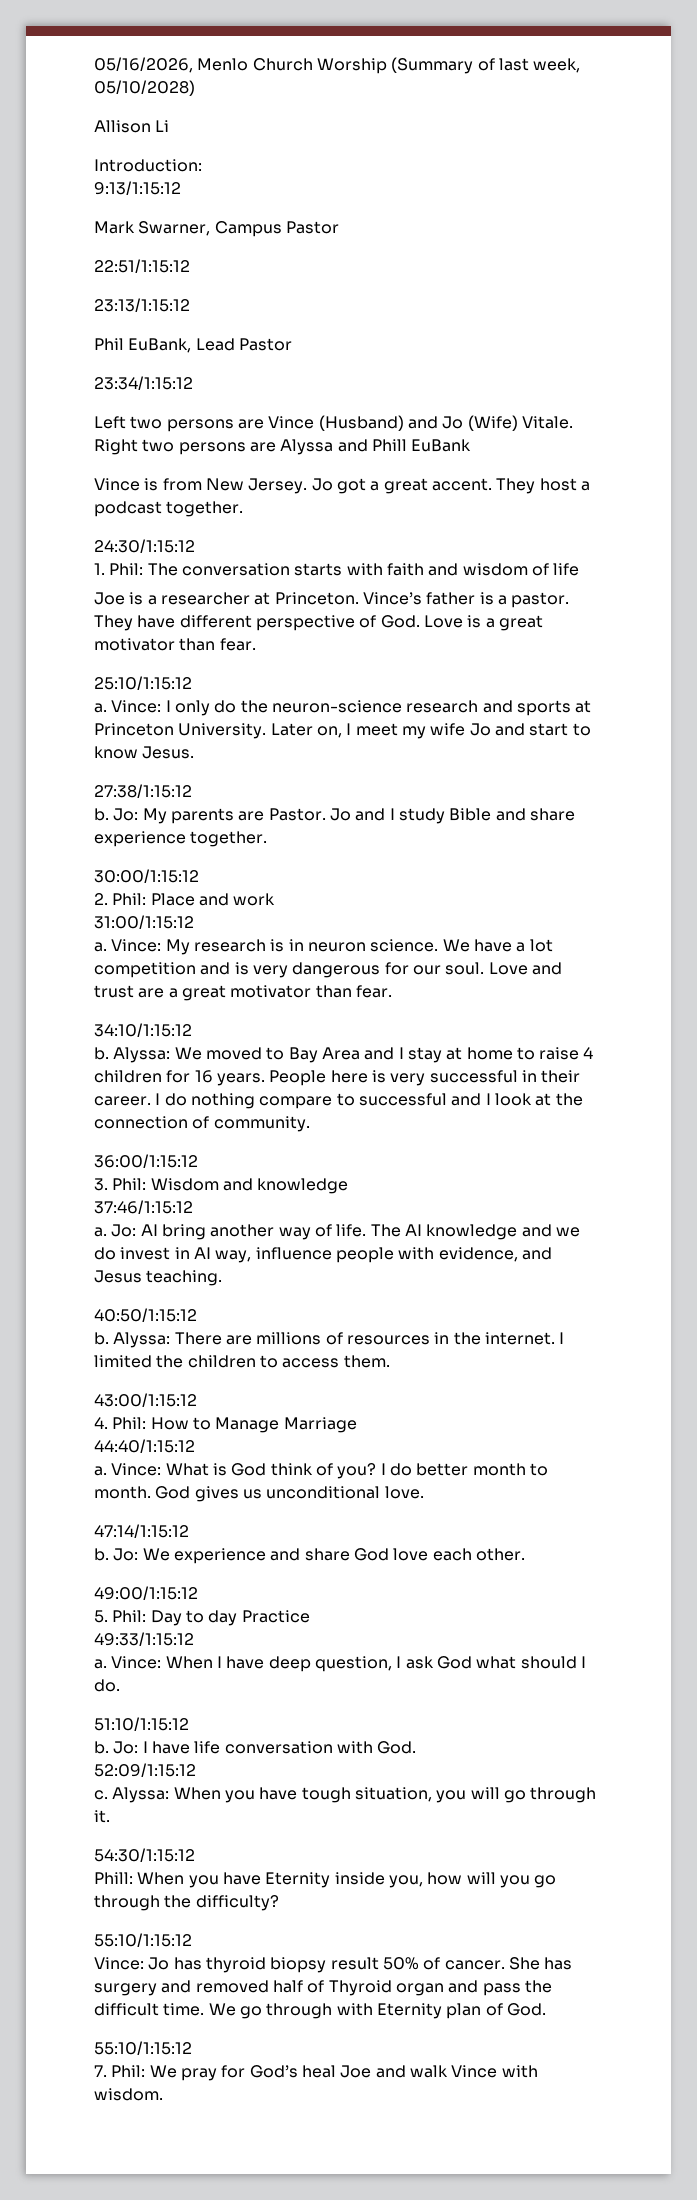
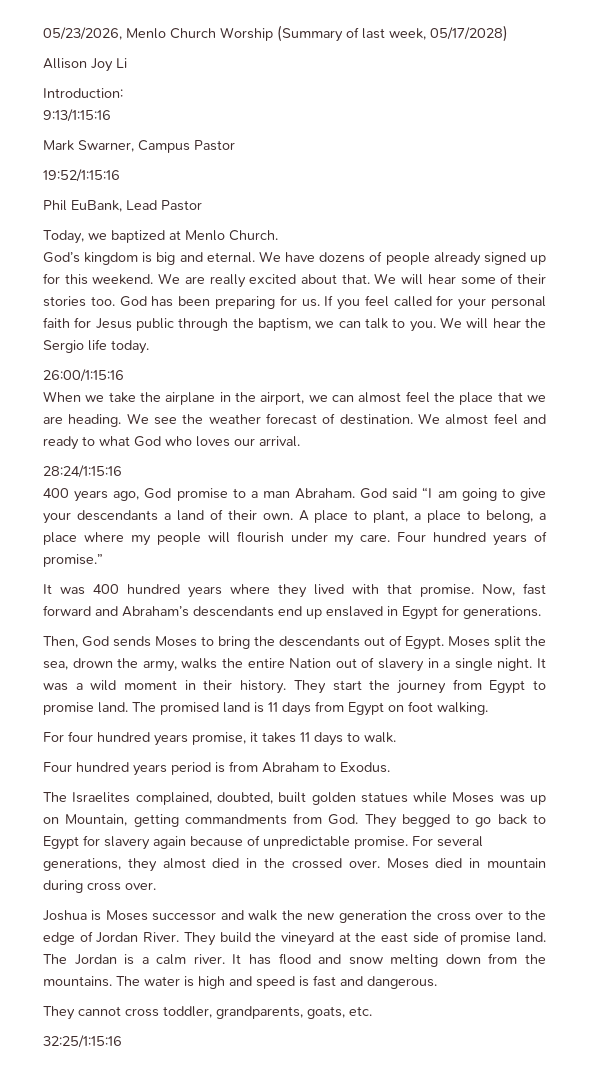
[94,57,193,73] 05/16/2026, -> [43,27,122,40] 05/23/2026,
[94,80,195,96] 05/10/2028) -> [430,25,508,42] 05/17/2028)
(151, 126) none -> [91,58,113,72] Joy
[94,181,181,195] 9:13/1:15:12 -> [43,109,111,122] 9:13/1:15:16
[94,259,190,273] [94,298,190,312] 22:51/1:15:12 // 23:13/1:15:12 -> [43,169,120,182] 19:52/1:15:16
[94,376,193,390] [94,415,573,432] [94,439,472,455] [94,478,590,494] [94,501,244,517] [94,539,195,553] [94,563,580,576] [94,592,570,608] [94,615,543,631] [94,638,256,651] [94,676,192,690] [94,700,592,716] [94,723,591,739] [94,746,195,759] [94,784,192,798] [94,808,575,824] [94,831,268,847] [94,869,199,883] [94,893,276,906] [94,915,194,929] [94,939,553,955] [94,962,562,978] [94,985,392,1001] [94,1023,192,1037] [94,1047,594,1063] [94,1070,581,1086] [94,1093,583,1109] [94,1116,310,1132] [94,1154,198,1168] [94,1178,349,1194] [94,1200,193,1214] [94,1224,580,1240] [94,1247,552,1263] [94,1270,223,1286] [94,1308,197,1322] [94,1332,565,1348] [94,1355,390,1368] [94,1393,197,1407] [94,1417,357,1433] [94,1439,195,1453] [94,1463,548,1479] [94,1486,424,1502] [94,1524,189,1538] [94,1548,525,1564] [94,1586,198,1600] [94,1610,310,1626] [94,1632,194,1646] [94,1656,586,1672] [94,1679,120,1692] [94,1717,189,1731] [94,1741,417,1754] [94,1763,196,1777] [94,1787,597,1803] [94,1810,110,1823] [94,1848,195,1862] [94,1872,557,1888] [94,1895,279,1911] [94,1933,192,1947] [94,1957,573,1973] [94,1980,552,1996] [94,2003,546,2019] [94,2041,192,2055] [94,2065,538,2081] [94,2088,163,2101] 23:34/1:15:12 // Left two persons are Vince (Husband) and Jo (Wife) Vitale. Right two persons are Alyssa and Phill EuBank // Vince is from New Jersey. Jo got a great accent. They host a podcast together. // 24:30/1:15:12 // 1. Phil: The conversation starts with faith and wisdom of life // Joe is a researcher at Princeton. Vince’s father is a pastor. They have different perspective of God. Love is a great motivator than fear. // 25:10/1:15:12 // a. Vince: I only do the neuron-science research and sports at Princeton University. Later on, I meet my wife Jo and start to know Jesus. // 27:38/1:15:12 // b. Jo: My parents are Pastor. Jo and I study Bible and share experience together. // 30:00/1:15:12 // 2. Phil: Place and work // 31:00/1:15:12 // a. Vince: My research is in neuron science. We have a lot competition and is very dangerous for our soul. Love and trust are a great motivator than fear. // 34:10/1:15:12 // b. Alyssa: We moved to Bay Area and I stay at home to raise 4 children for 16 years. People here is very successful in their career. I do nothing compare to successful and I look at the connection of community. // 36:00/1:15:12 // 3. Phil: Wisdom and knowledge // 37:46/1:15:12 // a. Jo: AI bring another way of life. The AI knowledge and we do invest in AI way, influence people with evidence, and Jesus teaching. // 40:50/1:15:12 // b. Alyssa: There are millions of resources in the internet. I limited the children to access them. // 43:00/1:15:12 // 4. Phil: How to Manage Marriage // 44:40/1:15:12 // a. Vince: What is God think of you? I do better month to month. God gives us unconditional love. // 47:14/1:15:12 // b. Jo: We experience and share God love each other. // 49:00/1:15:12 // 5. Phil: Day to day Practice // 49:33/1:15:12 // a. Vince: When I have deep question, I ask God what should I do. // 51:10/1:15:12 // b. Jo: I have life conversation with God. // 52:09/1:15:12 // c. Alyssa: When you have tough situation, you will go through it. // 54:30/1:15:12 // Phill: When you have Eternity inside you, how will you go through the difficulty? // 55:10/1:15:12 // Vince: Jo has thyroid biopsy result 50% of cancer. She has surgery and removed half of Thyroid organ and pass the difficult time. We go through with Eternity plan of God. // 55:10/1:15:12 // 7. Phil: We pray for God’s heal Joe and walk Vince with wisdom. -> [43,230,278,244] [43,251,546,266] [43,273,546,288] [43,295,546,310] [43,317,546,332] [43,339,149,354] [43,369,124,382] [43,391,546,405] [43,413,546,427] [43,436,300,450] [43,465,122,478] [43,487,546,502] [43,509,546,524] [43,531,548,546] [43,554,103,567] [43,583,546,598] [43,605,541,620] [43,635,546,650] [43,657,547,672] [43,679,546,694] [43,701,488,716] [43,731,396,746] [43,761,390,776] [43,792,547,805] [43,813,546,828] [43,835,483,850] [43,858,546,872] [43,880,156,893] [43,910,546,923] [43,931,546,946] [43,953,546,967] [43,975,437,989] [43,1006,372,1020] [43,1035,122,1048] Today, we baptized at Menlo Church. // God’s kingdom is big and eternal. We have dozens of people already signed up for this weekend. We are really excited about that. We will hear some of their stories too. God has been preparing for us. If you feel called for your personal faith for Jesus public through the baptism, we can talk to you. We will hear the Sergio life today. // 26:00/1:15:16 // When we take the airplane in the airport, we can almost feel the place that we are heading. We see the weather forecast of destination. We almost feel and ready to what God who loves our arrival. // 28:24/1:15:16 // 400 years ago, God promise to a man Abraham. God said “I am going to give your descendants a land of their own. A place to plant, a place to belong, a place where my people will flourish under my care. Four hundred years of promise.” // It was 400 hundred years where they lived with that promise. Now, fast forward and Abraham’s descendants end up enslaved in Egypt for generations. // Then, God sends Moses to bring the descendants out of Egypt. Moses split the sea, drown the army, walks the entire Nation out of slavery in a single night. It was a wild moment in their history. They start the journey from Egypt to promise land. The promised land is 11 days from Egypt on foot walking. // For four hundred years promise, it takes 11 days to walk. // Four hundred years period is from Abraham to Exodus. // The Israelites complained, doubted, built golden statues while Moses was up on Mountain, getting commandments from God. They begged to go back to Egypt for slavery again because of unpredictable promise. For several generations, they almost died in the crossed over. Moses died in mountain during cross over. // Joshua is Moses successor and walk the new generation the cross over to the edge of Jordan River. They build the vineyard at the east side of promise land. The Jordan is a calm river. It has flood and snow melting down from the mountains. The water is high and speed is fast and dangerous. // They cannot cross toddler, grandparents, goats, etc. // 32:25/1:15:16

